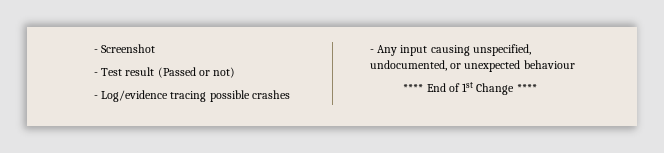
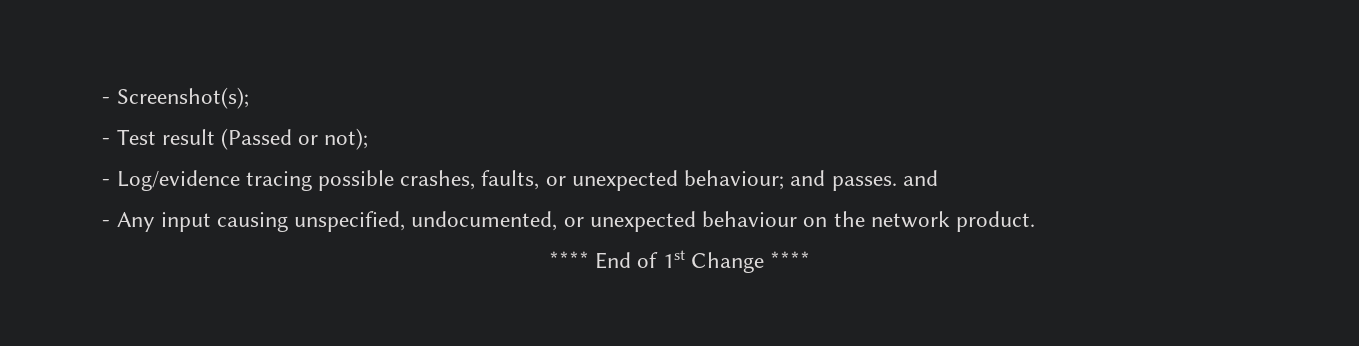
[93,44,156,53] - Screenshot -> [102,87,249,109] - Screenshot(s);
[213,67,236,78] not) -> [324,128,369,150] not);
[251,90,290,99] crashes -> [400,170,938,191] crashes, faults, or unexpected behaviour; and passes. and
(575, 64) none -> [803,211,1035,232] on the network product.

